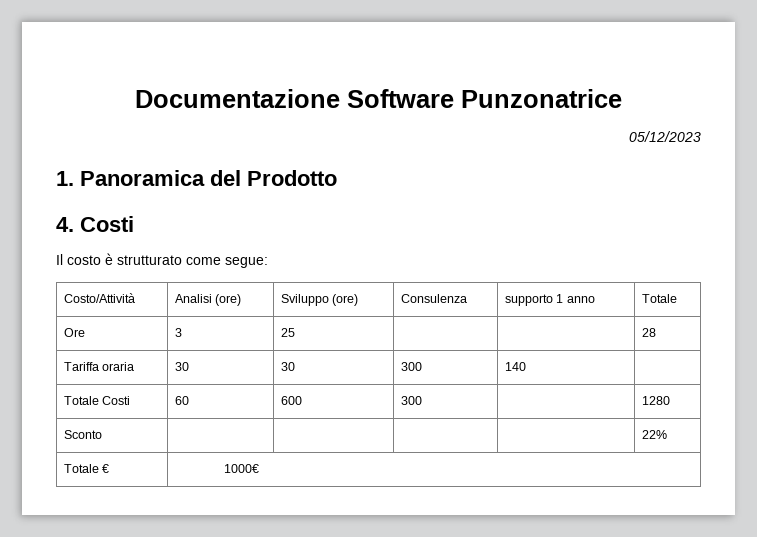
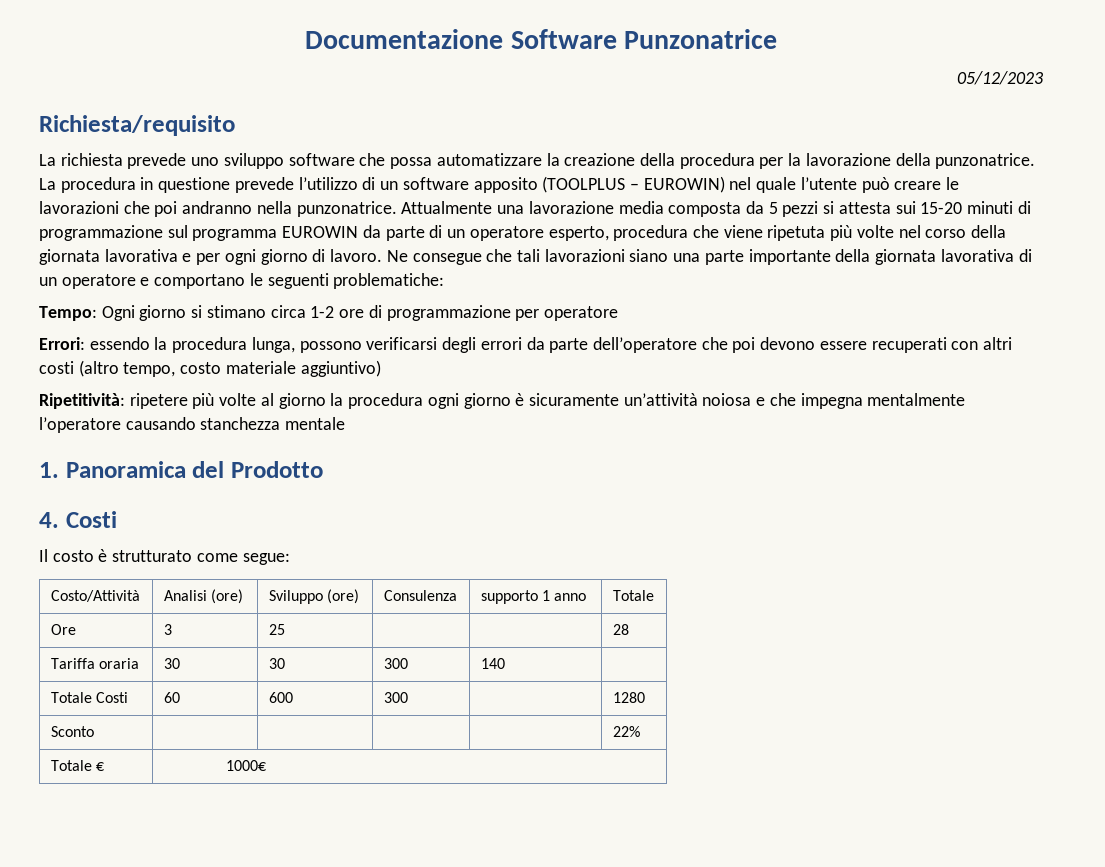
(701, 136) none -> [39,115,235,136] [39,153,1036,169] [39,176,960,193] [39,201,1031,217] [39,225,1007,241] [39,249,1032,265] [39,273,445,289] [39,305,618,321] [39,337,1013,353] [39,360,381,377] [39,393,966,409] [39,417,346,433] // Richiesta/requisito // La richiesta prevede uno sviluppo software che possa automatizzare la creazione della procedura per la lavorazione della punzonatrice. La procedura in questione prevede l’utilizzo di un software apposito (TOOLPLUS – EUROWIN) nel quale l’utente può creare le lavorazioni che poi andranno nella punzonatrice. Attualmente una lavorazione media composta da 5 pezzi si attesta sui 15-20 minuti di programmazione sul programma EUROWIN da parte di un operatore esperto, procedura che viene ripetuta più volte nel corso della giornata lavorativa e per ogni giorno di lavoro. Ne consegue che tali lavorazioni siano una parte importante della giornata lavorativa di un operatore e comportano le seguenti problematiche: // Tempo: Ogni giorno si stimano circa 1-2 ore di programmazione per operatore // Errori: essendo la procedura lunga, possono verificarsi degli errori da parte dell’operatore che poi devono essere recuperati con altri costi (altro tempo, costo materiale aggiuntivo) // Ripetitività: ripetere più volte al giorno la procedura ogni giorno è sicuramente un’attività noiosa e che impegna mentalmente l’operatore causando stanchezza mentale

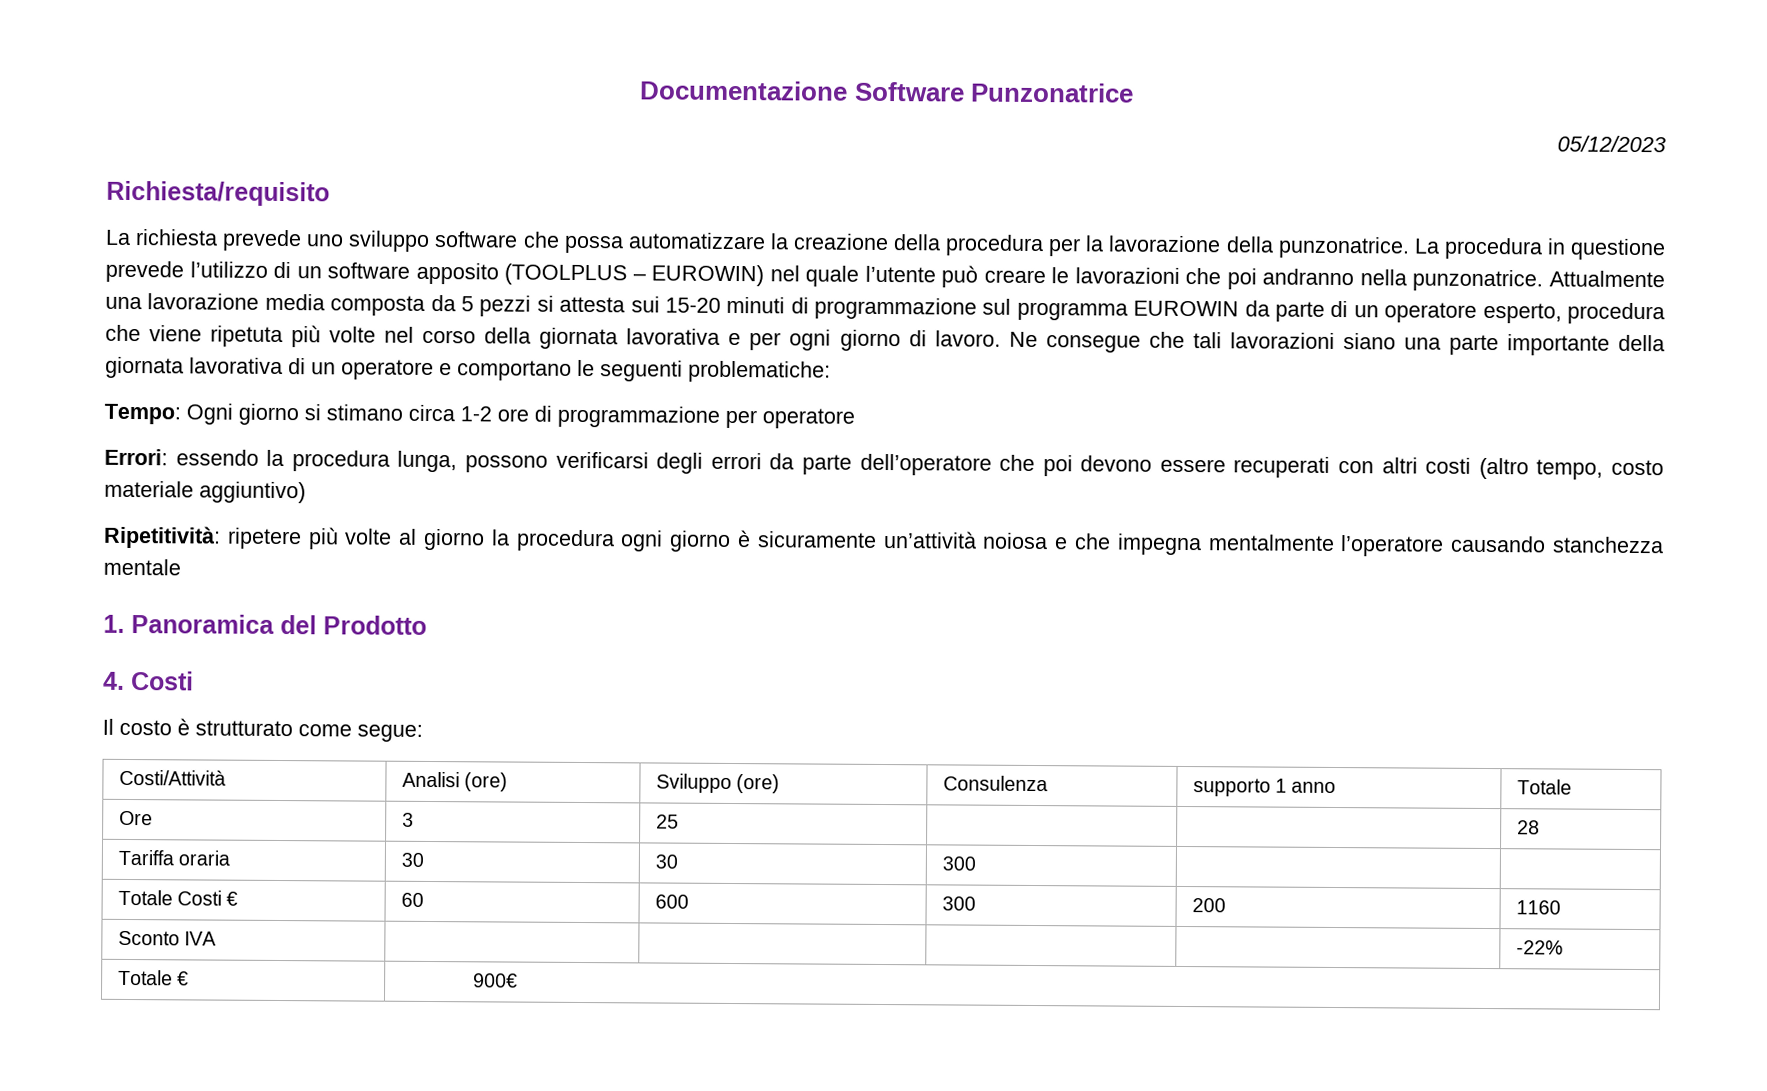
[50,590,140,602] Costo/Attività -> [118,769,226,786] Costi/Attività
[480,658,505,669] 140 -> (976, 863) none
(128, 697) none -> [226,891,239,906] €
[612,692,645,703] | 1280 -> [1191,898,1226,913] [1515,900,1561,915] 200 | 1160
[612,726,640,737] | | | | | 22% -> [184,931,217,946] [1515,940,1563,955] IVA | | | | | -22%
[226,760,267,771] 1000€ -> [473,973,519,988] 900€

